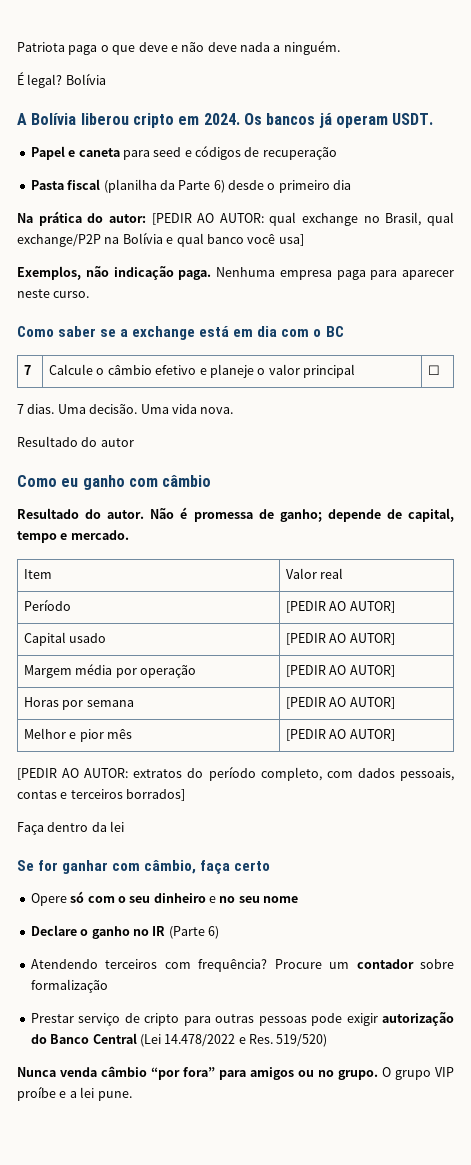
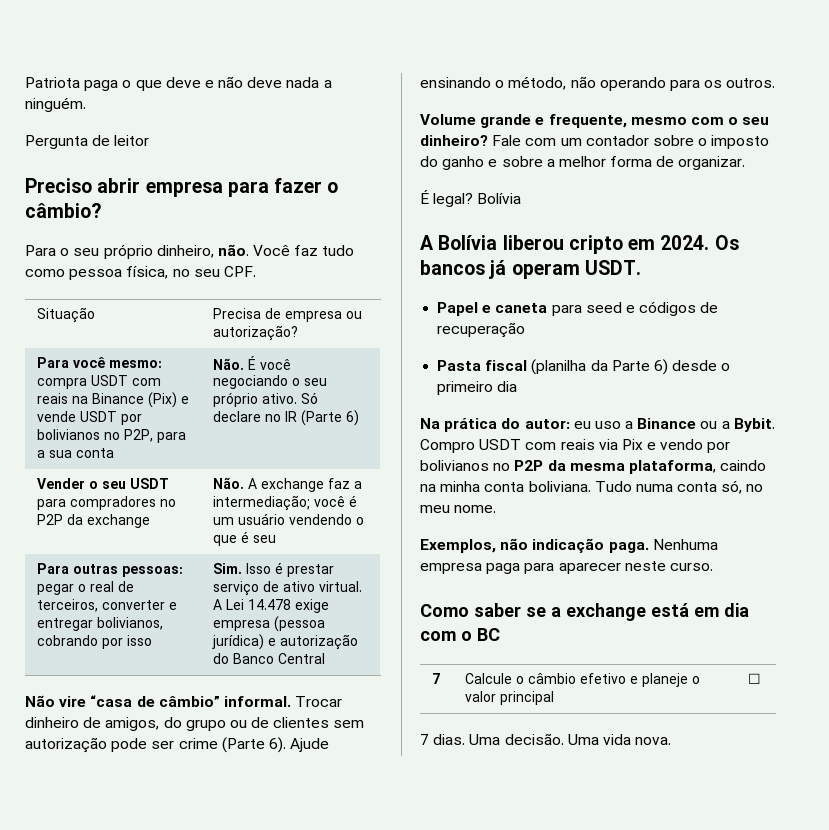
(340, 48) none -> [25,135,150,149] [25,178,339,197] [25,203,101,218] [25,244,355,259] [25,266,256,280] [37,307,96,323] [213,308,363,322] [213,325,299,341] [37,357,163,368] [37,375,162,389] [37,392,190,408] [37,411,143,425] [37,429,187,443] [37,448,115,458] [213,356,292,370] [213,375,328,389] [213,392,319,407] [213,410,360,426] [37,478,170,489] [37,496,177,510] [37,514,151,528] [213,477,363,492] [213,495,358,511] [213,513,365,525] [213,531,277,546] [37,563,184,577] [37,581,135,595] [37,599,178,612] [37,617,164,631] [37,635,153,649] [213,562,335,577] [213,581,363,596] [213,599,330,613] [213,616,326,632] [212,634,359,650] [213,653,326,664] [25,695,343,707] [25,717,365,731] [25,737,330,753] [420,76,776,91] [420,114,770,128] [420,135,770,149] [420,156,746,170] // Pergunta de leitor // Preciso abrir empresa para fazer o câmbio? // Para o seu próprio dinheiro, não. Você faz tudo como pessoa física, no seu CPF. // Situação | Precisa de empresa ou autorização? // Para você mesmo: compra USDT com reais na Binance (Pix) e vende USDT por bolivianos no P2P, para a sua conta | Não. É você negociando o seu próprio ativo. Só declare no IR (Parte 6) // Vender o seu USDT para compradores no P2P da exchange | Não. A exchange faz a intermediação; você é um usuário vendendo o que é seu // Para outras pessoas: pegar o real de terceiros, converter e entregar bolivianos, cobrando por isso | Sim. Isso é prestar serviço de ativo virtual. A Lei 14.478 exige empresa (pessoa jurídica) e autorização do Banco Central // Não vire “casa de câmbio” informal. Trocar dinheiro de amigos, do grupo ou de clientes sem autorização pode ser crime (Parte 6). Ajude ensinando o método, não operando para os outros. // Volume grande e frequente, mesmo com o seu dinheiro? Fale com um contador sobre o imposto do ganho e sobre a melhor forma de organizar.
[151,212,454,226] [17,232,304,247] [PEDIR AO AUTOR: qual exchange no Brasil, qual exchange/P2P na Bolívia e qual banco você usa] -> [573,418,775,432] [420,439,731,453] [420,460,767,474] [420,480,764,494] [420,505,497,513] eu uso a Binance ou a Bybit. Compro USDT com reais via Pix e vendo por bolivianos no P2P da mesma plataforma, caindo na minha conta boliviana. Tudo numa conta só, no meu nome.
[17,436,134,447] [17,475,212,490] [17,507,455,522] [17,530,129,543] [24,569,53,579] [286,568,344,579] [24,599,72,611] [286,601,395,613] [24,632,107,646] [286,633,395,645] [24,664,197,678] [286,665,395,677] [24,697,134,710] [286,697,395,709] [24,728,133,742] [286,729,395,741] [17,766,454,781] [17,789,186,801] [17,821,125,835] [17,860,271,874] [30,891,299,906] [30,925,219,939] [30,959,455,972] [30,979,108,993] [30,1012,455,1026] [30,1033,328,1047] [17,1066,454,1080] [17,1086,132,1101] // Resultado do autor // Como eu ganho com câmbio // Resultado do autor. Não é promessa de ganho; depende de capital, tempo e mercado. // Item | Valor real // Período | [PEDIR AO AUTOR] // Capital usado | [PEDIR AO AUTOR] // Margem média por operação | [PEDIR AO AUTOR] // Horas por semana | [PEDIR AO AUTOR] // Melhor e pior mês | [PEDIR AO AUTOR] // [PEDIR AO AUTOR: extratos do período completo, com dados pessoais, contas e terceiros borrados] // Faça dentro da lei // Se for ganhar com câmbio, faça certo // Opere só com o seu dinheiro e no seu nome // Declare o ganho no IR (Parte 6) // Atendendo terceiros com frequência? Procure um contador sobre formalização // Prestar serviço de cripto para outras pessoas pode exigir autorização do Banco Central (Lei 14.478/2022 e Res. 519/520) // Nunca venda câmbio “por fora” para amigos ou no grupo. O grupo VIP proíbe e a lei pune. -> (672, 741) none

